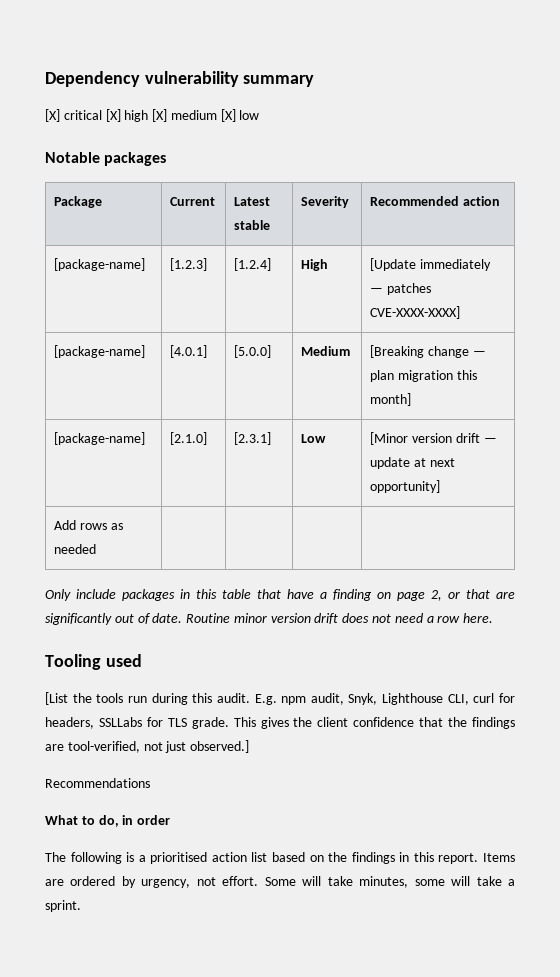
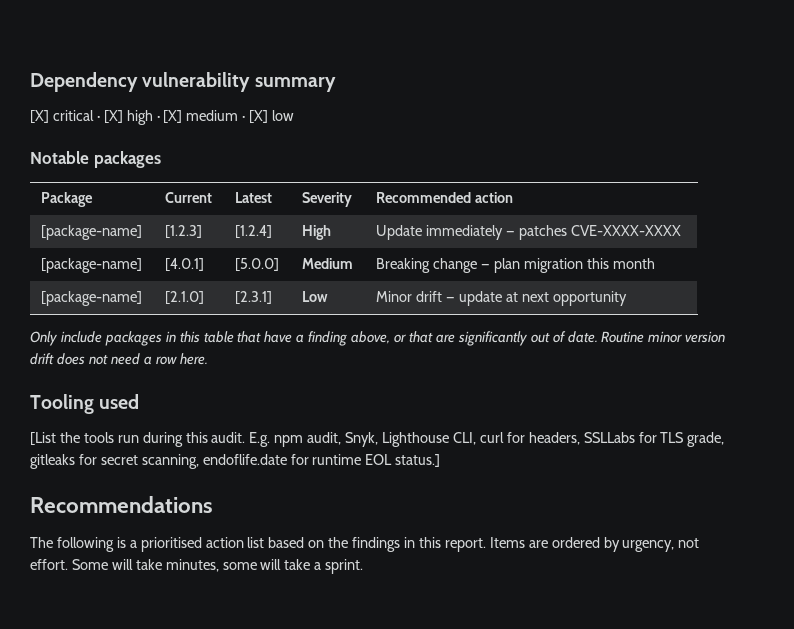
(102, 115) none -> [96,116,100,121] ·
(149, 116) none -> [156,116,160,121] ·
(217, 115) none -> [242,116,246,121] ·
[234,220,271,230] stable -> (273, 197) none
[370,258,417,271] [Update -> [376,225,423,240] Update
[370,306,461,319] CVE-XXXX-XXXX] -> [570,225,681,236] CVE-XXXX-XXXX
[370,345,425,358] [Breaking -> [376,258,431,273] Breaking
[370,393,412,406] month] -> [612,258,655,269] month
[370,432,452,445] [Minor version -> [376,291,413,302] Minor
[370,480,441,493] [54,520,123,530] [54,544,97,554] opportunity] // Add rows as needed | | | | -> [552,291,627,306] opportunity
[377,590,442,601] on page 2, -> [351,331,391,344] above,
[191,717,515,729] [45,740,250,753] [45,778,150,788] [45,815,171,827] grade. This gives the client confidence that the findings are tool-verified, not just observed.] // Recommendations // What to do, in order -> [687,432,725,447] [30,454,441,469] [30,496,213,513] grade, gitleaks for secret scanning, endoflife.date for runtime EOL status.] // Recommendations

